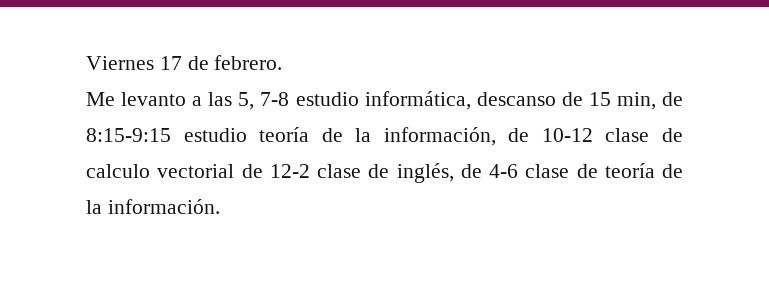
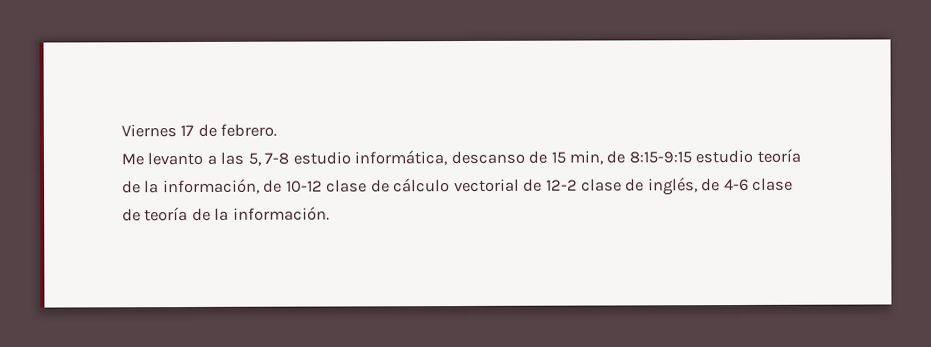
[86,164,150,178] calculo -> [393,178,451,193] cálculo

